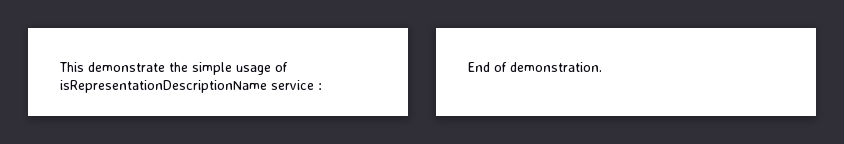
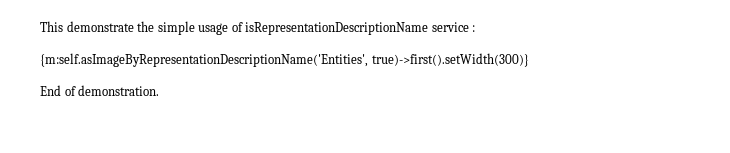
(322, 86) none -> [40,53,529,67] // {m:self.asImageByRepresentationDescriptionName('Entities', true)->first().setWidth(300)}

